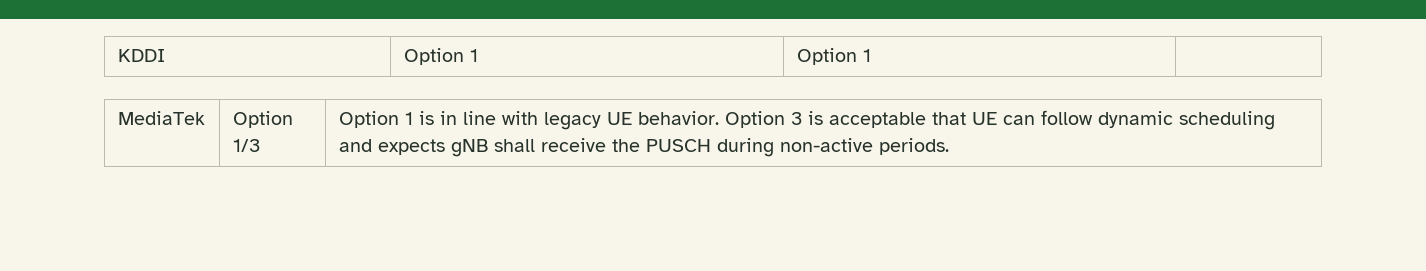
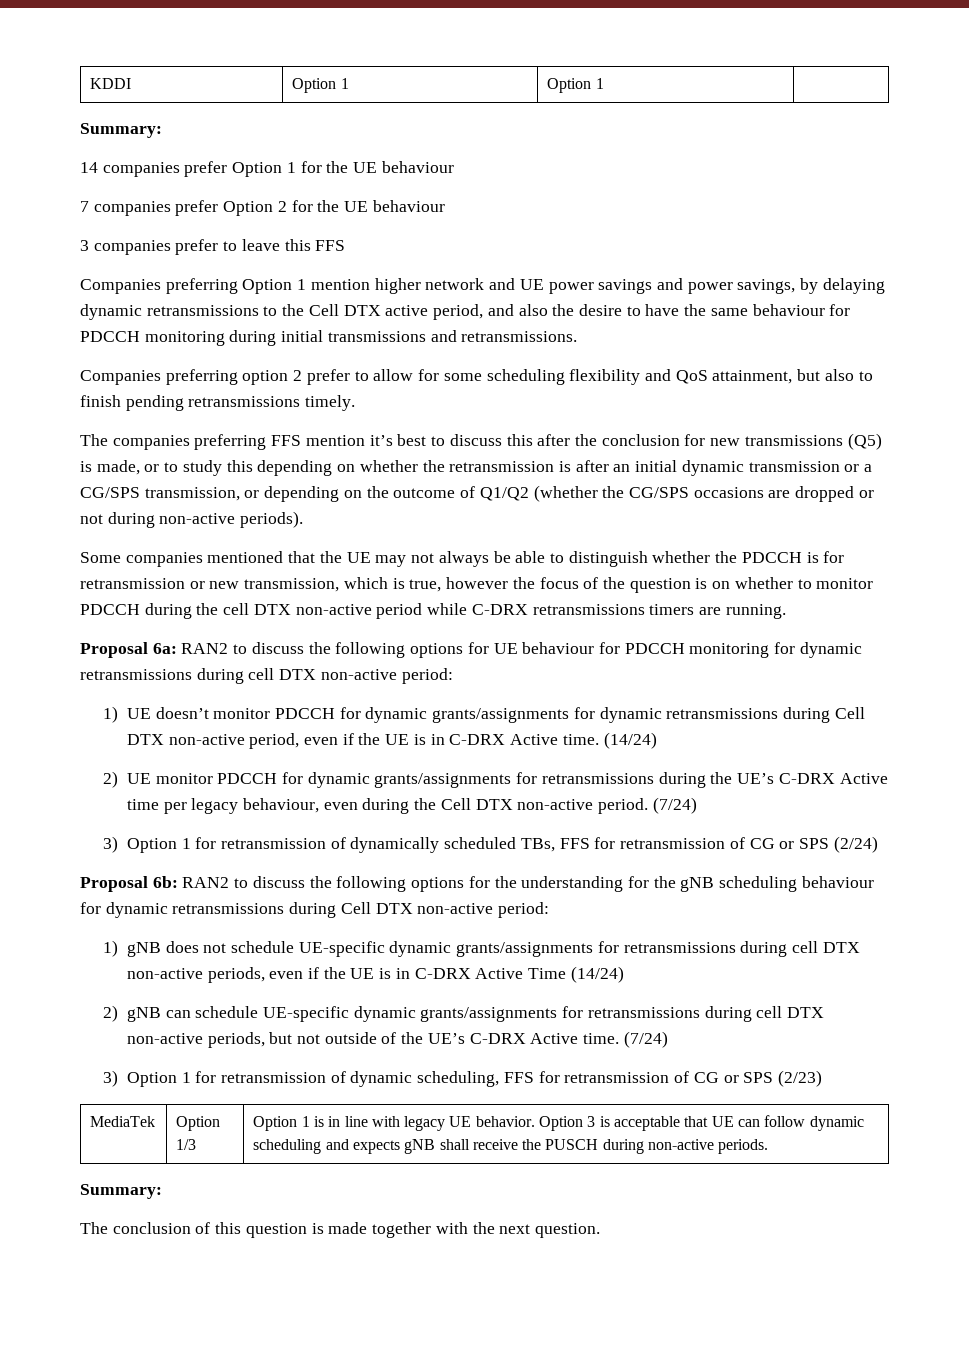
(871, 55) none -> [80,123,162,138] [80,161,454,177] [80,200,445,216] [80,239,346,255] [80,278,885,294] [80,304,851,320] [80,330,578,346] [80,369,873,385] [80,395,356,411] [80,433,882,450] [80,460,873,476] [80,485,874,502] [80,511,304,528] [80,551,845,567] [80,577,874,593] [80,603,786,619] [80,642,862,658] [80,668,453,684] [103,706,865,723] [126,732,657,749] [103,771,888,788] [126,797,697,814] [103,836,878,853] [80,876,874,892] [80,902,550,918] [103,940,860,957] [126,966,624,983] [103,1005,825,1022] [126,1031,668,1048] [103,1070,822,1087] // Summary: // 14 companies prefer Option 1 for the UE behaviour // 7 companies prefer Option 2 for the UE behaviour // 3 companies prefer to leave this FFS // Companies preferring Option 1 mention higher network and UE power savings and power savings, by delaying dynamic retransmissions to the Cell DTX active period, and also the desire to have the same behaviour for PDCCH monitoring during initial transmissions and retransmissions. // Companies preferring option 2 prefer to allow for some scheduling flexibility and QoS attainment, but also to finish pending retransmissions timely. // The companies preferring FFS mention it’s best to discuss this after the conclusion for new transmissions (Q5) is made, or to study this depending on whether the retransmission is after an initial dynamic transmission or a CG/SPS transmission, or depending on the outcome of Q1/Q2 (whether the CG/SPS occasions are dropped or not during non-active periods). // Some companies mentioned that the UE may not always be able to distinguish whether the PDCCH is for retransmission or new transmission, which is true, however the focus of the question is on whether to monitor PDCCH during the cell DTX non-active period while C-DRX retransmissions timers are running. // Proposal 6a: RAN2 to discuss the following options for UE behaviour for PDCCH monitoring for dynamic retransmissions during cell DTX non-active period: // 1) UE doesn’t monitor PDCCH for dynamic grants/assignments for dynamic retransmissions during Cell DTX non-active period, even if the UE is in C-DRX Active time. (14/24) // 2) UE monitor PDCCH for dynamic grants/assignments for retransmissions during the UE’s C-DRX Active time per legacy behaviour, even during the Cell DTX non-active period. (7/24) // 3) Option 1 for retransmission of dynamically scheduled TBs, FFS for retransmission of CG or SPS (2/24) // Proposal 6b: RAN2 to discuss the following options for the understanding for the gNB scheduling behaviour for dynamic retransmissions during Cell DTX non-active period: // 1) gNB does not schedule UE-specific dynamic grants/assignments for retransmissions during cell DTX non-active periods, even if the UE is in C-DRX Active Time (14/24) // 2) gNB can schedule UE-specific dynamic grants/assignments for retransmissions during cell DTX non-active periods, but not outside of the UE’s C-DRX Active time. (7/24) // 3) Option 1 for retransmission of dynamic scheduling, FFS for retransmission of CG or SPS (2/23)
(949, 146) none -> [80,1184,162,1199] [80,1222,600,1238] // Summary: // The conclusion of this question is made together with the next question.

